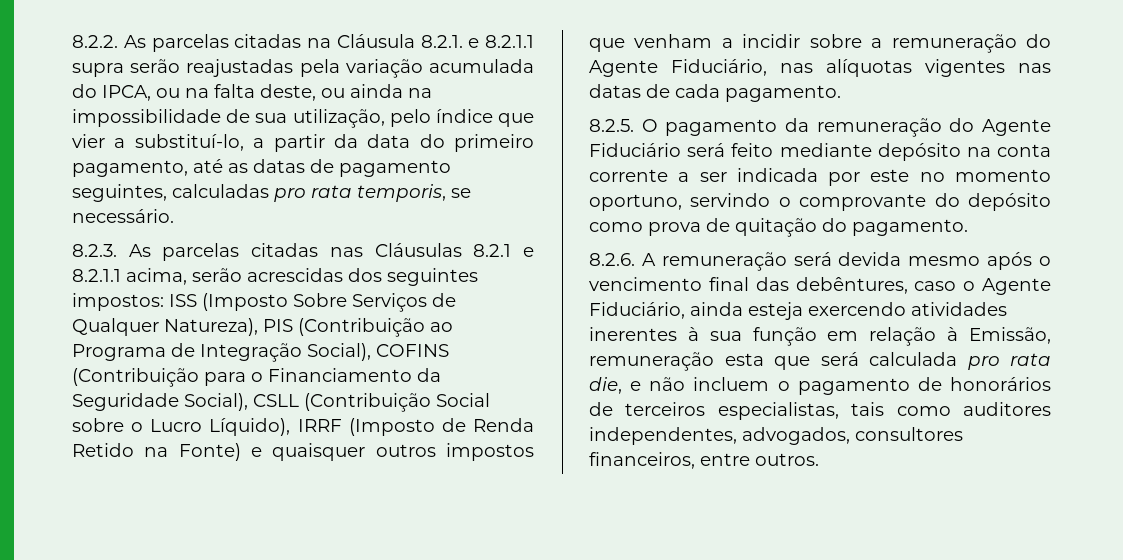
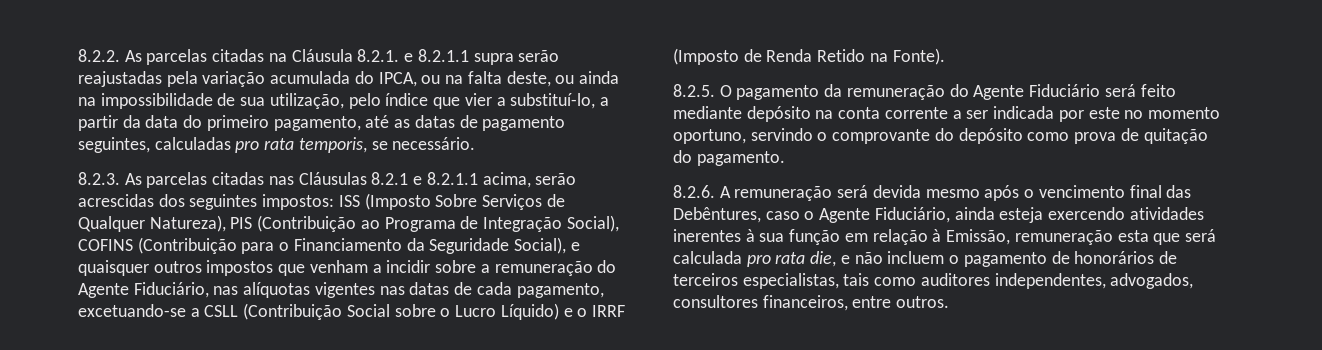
[253,393,490,412] [72,418,534,436] [72,443,241,461] CSLL (Contribuição Social sobre o Lucro Líquido), IRRF (Imposto de Renda Retido na Fonte) -> (567, 245) none
[725,85,841,102] pagamento. -> [516,283,604,298] [78,303,625,320] [673,48,945,65] pagamento, excetuando-se a CSLL (Contribuição Social sobre o Lucro Líquido) e o IRRF (Imposto de Renda Retido na Fonte).
[795,277,908,294] debêntures, -> [673,207,761,223] Debêntures,

